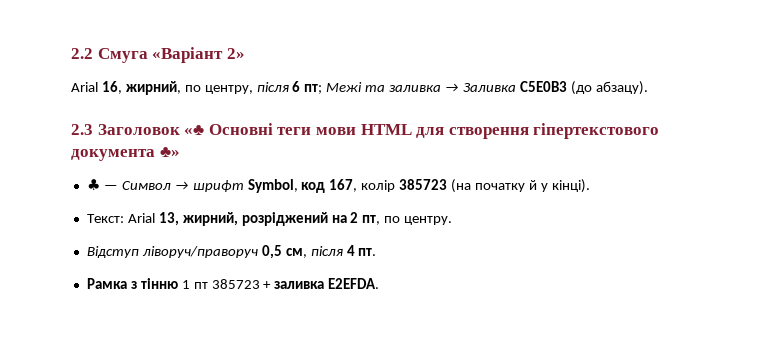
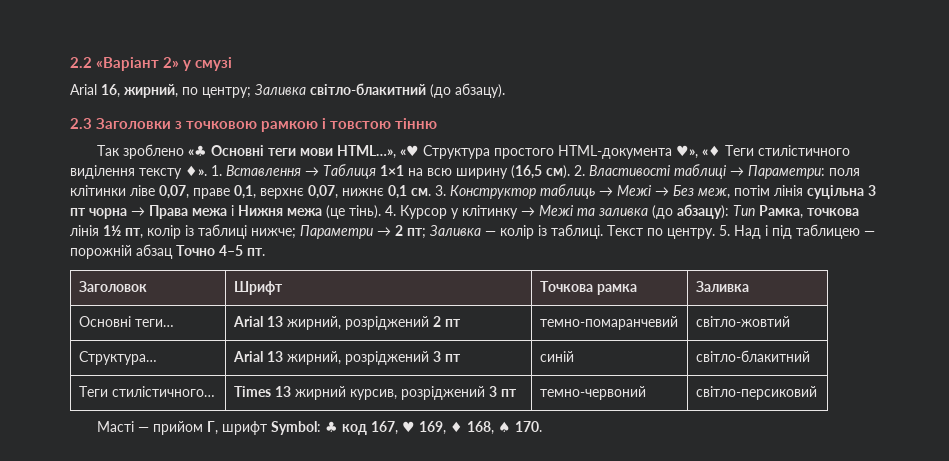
[97,48,148,63] Смуга -> (92, 62) none
(245, 53) none -> [183,57,232,71] у смузі
[204,81,648,95] [71,123,660,139] [71,147,180,161] [86,179,590,193] [86,212,453,226] [86,245,377,259] [86,278,380,289] центру, після 6 пт; Межі та заливка → Заливка C5E0B3 (до абзацу). // 2.3 Заголовок «♣ Основні теги мови HTML для створення гіпертекстового документа ♣» // ♣ — Символ → шрифт Symbol, код 167, колір 385723 (на початку й у кінці). // Текст: Arial 13, жирний, розріджений на 2 пт, по центру. // Відступ ліворуч/праворуч 0,5 см, після 4 пт. // Рамка з тінню 1 пт 385723 + заливка E2EFDA. -> [202,83,505,98] [70,118,437,132] [96,144,850,159] [70,164,860,179] [70,184,876,199] [70,204,859,219] [70,224,875,239] [70,244,265,259] [78,281,147,292] [233,281,283,295] [539,281,637,295] [695,281,749,292] [78,316,174,327] [232,316,461,330] [539,316,678,330] [695,316,790,327] [78,351,157,365] [232,351,461,365] [539,351,574,362] [695,350,810,362] [78,386,215,397] [233,386,517,400] [539,386,646,400] [695,386,817,400] [96,421,542,435] центру; Заливка світло-блакитний (до абзацу). // 2.3 Заголовки з точковою рамкою і товстою тінню // Так зроблено «♣ Основні теги мови HTML…», «♥ Структура простого HTML-документа ♥», «♦ Теги стилістичного виділення тексту ♦». 1. Вставлення → Таблиця 1×1 на всю ширину (16,5 см). 2. Властивості таблиці → Параметри: поля клітинки ліве 0,07, праве 0,1, верхнє 0,07, нижнє 0,1 см. 3. Конструктор таблиць → Межі → Без меж, потім лінія суцільна 3 пт чорна → Права межа і Нижня межа (це тінь). 4. Курсор у клітинку → Межі та заливка (до абзацу): Тип Рамка, точкова лінія 1½ пт, колір із таблиці нижче; Параметри → 2 пт; Заливка — колір із таблиці. Текст по центру. 5. Над і під таблицею — порожній абзац Точно 4–5 пт. // Заголовок | Шрифт | Точкова рамка | Заливка // Основні теги… | Arial 13 жирний, розріджений 2 пт | темно-помаранчевий | світло-жовтий // Структура… | Arial 13 жирний, розріджений 3 пт | синій | світло-блакитний // Теги стилістичного… | Times 13 жирний курсив, розріджений 3 пт | темно-червоний | світло-персиковий // Масті — прийом Г, шрифт Symbol: ♣ код 167, ♥ 169, ♦ 168, ♠ 170.

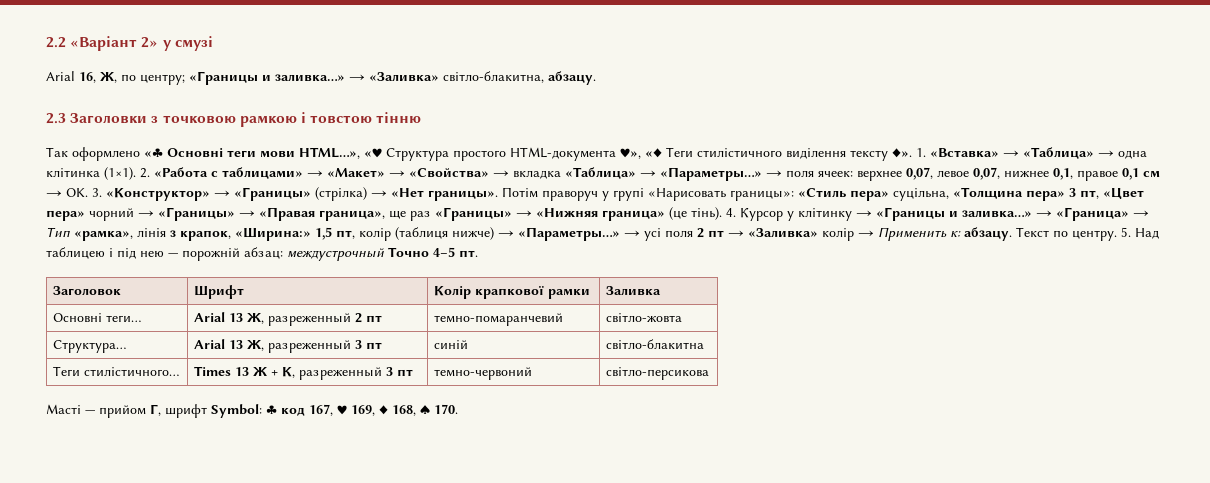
[124,84,178,98] жирний, -> [100,72,117,83] Ж,
[254,83,505,98] Заливка світло-блакитний (до абзацу). -> [189,71,596,85] «Границы и заливка…» → «Заливка» світло-блакитна, абзацу.
[122,144,184,159] зроблено -> [72,147,140,161] оформлено
[226,164,860,179] [70,184,876,199] [70,205,322,219] Вставлення → Таблиця 1×1 на всю ширину (16,5 см). 2. Властивості таблиці → Параметри: поля клітинки ліве 0,07, праве 0,1, верхнє 0,07, нижнє 0,1 см. 3. Конструктор таблиць → Межі → Без меж, потім лінія суцільна 3 пт чорна → Права межа і Нижня межа -> [930,147,1147,159] [46,167,1160,181] [46,187,1144,201] [46,207,665,221] «Вставка» → «Таблица» → одна клітинка (1×1). 2. «Работа с таблицами» → «Макет» → «Свойства» → вкладка «Таблица» → «Параметры…» → поля ячеек: верхнее 0,07, левое 0,07, нижнее 0,1, правое 0,1 см → OK. 3. «Конструктор» → «Границы» (стрілка) → «Нет границы». Потім праворуч у групі «Нарисовать границы»: «Стиль пера» суцільна, «Толщина пера» 3 пт, «Цвет пера» чорний → «Границы» → «Правая граница», ще раз «Границы» → «Нижняя граница»
[539,204,859,219] [70,224,603,239] Межі та заливка (до абзацу): Тип Рамка, точкова лінія 1½ пт, колір із таблиці нижче; Параметри → 2 пт; Заливка — колір із таблиці. -> [876,207,1149,221] [46,227,1012,241] «Границы и заливка…» → «Граница» → Тип «рамка», лінія з крапок, «Ширина:» 1,5 пт, колір (таблиця нижче) → «Параметры…» → усі поля 2 пт → «Заливка» колір → Применить к: абзацу.
(761, 232) none -> [46,247,105,259] таблицею
[796,224,860,239] таблицею -> [140,251,164,257] нею
[136,244,173,259] абзац -> [244,247,384,261] абзац: междустрочный
[539,281,637,295] Точкова рамка -> [433,286,590,299] Колір крапкової рамки
[286,316,429,330] жирний, розріджений -> [246,313,351,326] Ж, разреженный
[695,316,790,327] світло-жовтий -> [605,313,682,323] світло-жовта
[286,351,429,365] жирний, розріджений -> [246,340,351,353] Ж, разреженный
[695,350,810,362] світло-блакитний -> [605,339,704,350] світло-блакитна
[294,386,485,400] жирний курсив, розріджений -> [252,367,382,380] Ж + К, разреженный
[695,386,817,400] світло-персиковий -> [605,367,709,380] світло-персикова

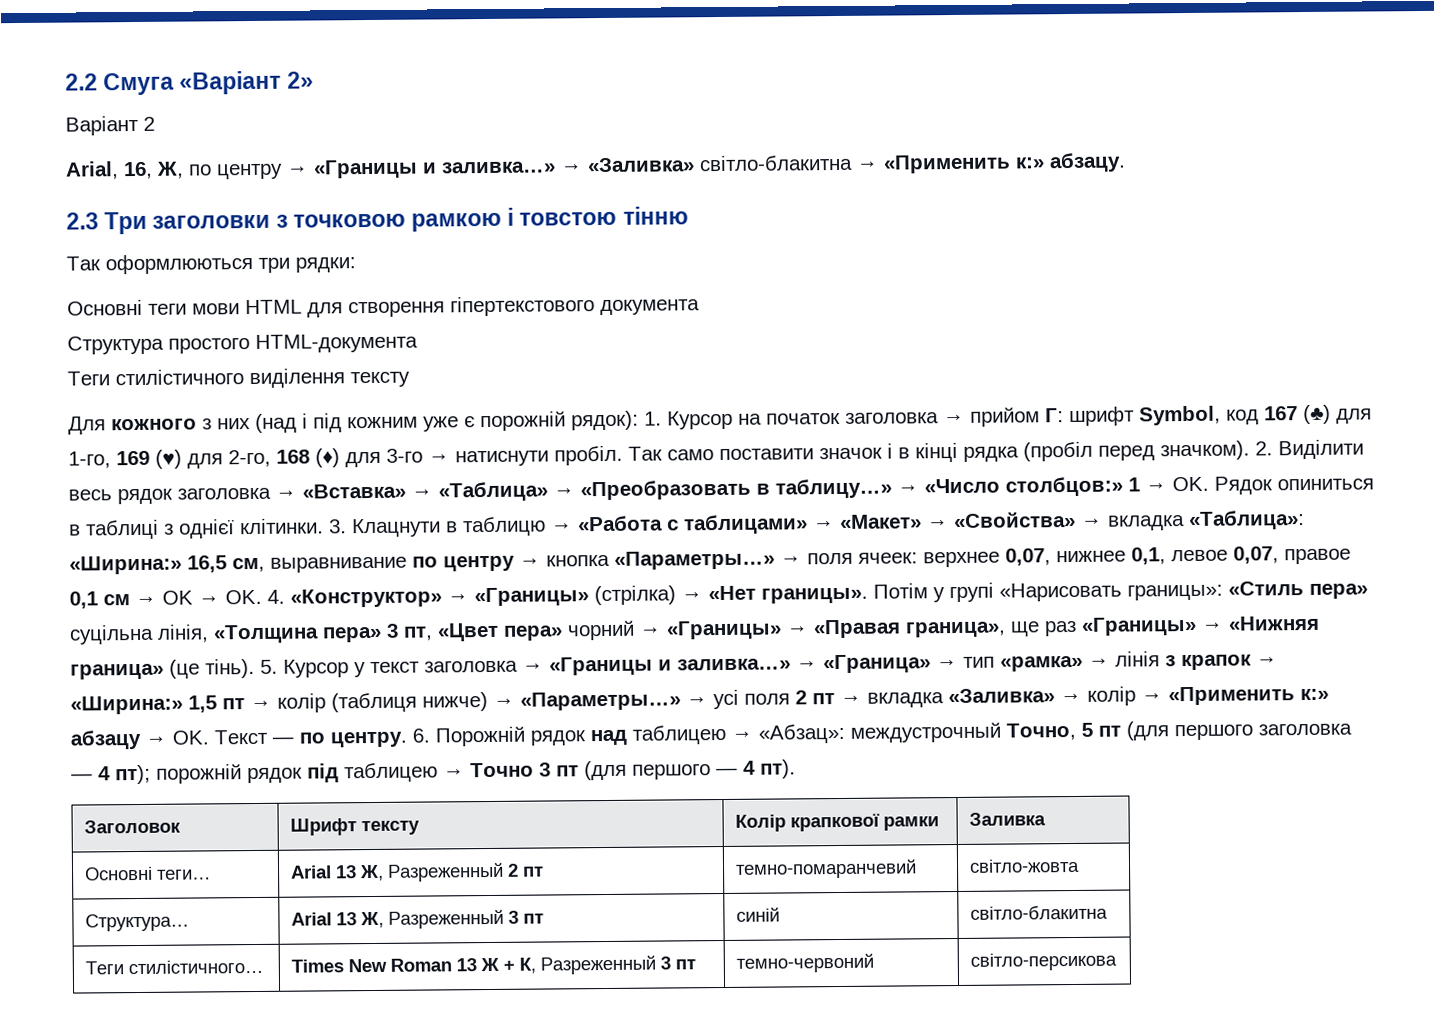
(66, 42) none -> [103,72,175,96] Смуга
[162,36,213,51] [46,71,75,81] у смузі // Arial -> [65,115,155,136] [65,161,119,180] // Варіант 2 // Arial,
[140,74,185,85] центру; -> [216,163,309,180] центру →
[443,71,544,83] світло-блакитна, -> [699,154,1045,174] світло-блакитна → «Применить к:»
[70,113,148,124] Заголовки -> [104,211,271,235] Три заголовки
[72,147,382,161] оформлено «♣ Основні теги мови HTML…», «♥ -> [105,253,356,275] [67,296,700,318] оформлюються три рядки: // Основні теги мови HTML для створення гіпертекстового документа //
[620,148,662,159] ♥», «♦ -> (418, 343) //
[892,147,1147,159] [46,167,150,180] ♦». 1. «Вставка» → «Таблица» → одна клітинка (1×1). 2. -> [68,404,1372,435] [68,439,1364,469] [68,476,1374,505] [69,516,573,540] // Для кожного з них (над і під кожним уже є порожній рядок): 1. Курсор на початок заголовка → прийом Г: шрифт Symbol, код 167 (♣) для 1-го, 169 (♥) для 2-го, 168 (♦) для 3-го → натиснути пробіл. Так само поставити значок і в кінці рядка (пробіл перед значком). 2. Виділити весь рядок заголовка → «Вставка» → «Таблица» → «Преобразовать в таблицу…» → «Число столбцов:» 1 → OK. Рядок опиниться в таблиці з однієї клітинки. 3. Клацнути в таблицю →
[565,167,656,179] «Таблица» → -> [1188,510,1305,531] [69,554,610,575] «Таблица»: «Ширина:» 16,5 см, выравнивание по центру → кнопка
[937,167,1160,181] [46,188,102,197] левое 0,07, нижнее 0,1, правое 0,1 см → OK. 3. -> [1056,546,1351,565] [69,589,285,609] нижнее 0,1, левое 0,07, правое 0,1 см → OK → OK. 4.
[542,190,598,201] праворуч -> (928, 591) none
[893,188,949,201] суцільна, -> [69,624,209,645] суцільна лінія,
[726,208,736,217] 4. -> [260,659,278,674] 5.
[798,208,852,221] клітинку -> [370,660,518,674] текст заголовка
[46,227,355,241] Тип «рамка», лінія з крапок, «Ширина:» 1,5 пт, -> [963,651,1278,672] [70,695,272,715] тип «рамка» → лінія з крапок → «Ширина:» 1,5 пт →
[748,227,1159,241] [46,247,478,261] «Заливка» колір → Применить к: абзацу. Текст по центру. 5. Над таблицею і під нею — порожній абзац: междустрочный Точно 4–5 пт. -> [867,686,1329,708] [70,721,1352,750] [71,759,796,785] вкладка «Заливка» → колір → «Применить к:» абзацу → OK. Текст — по центру. 6. Порожній рядок над таблицею → «Абзац»: междустрочный Точно, 5 пт (для першого заголовка — 4 пт); порожній рядок під таблицею → Точно 3 пт (для першого — 4 пт).
(244, 292) none -> [361,820,421,836] тексту
[267,313,351,326] разреженный -> [387,862,505,882] Разреженный
[267,340,351,353] разреженный -> [388,909,505,929] Разреженный
(231, 371) none -> [348,958,453,973] New Roman
[298,367,382,380] разреженный -> [540,955,657,975] Разреженный
[46,404,458,418] // Масті — прийом Г, шрифт Symbol: ♣ код 167, ♥ 169, ♦ 168, ♠ 170. -> (1118, 961) none

